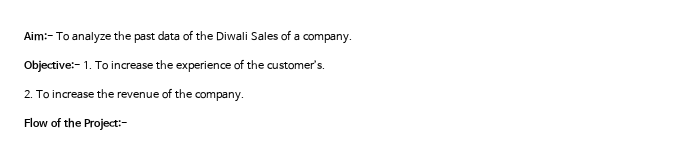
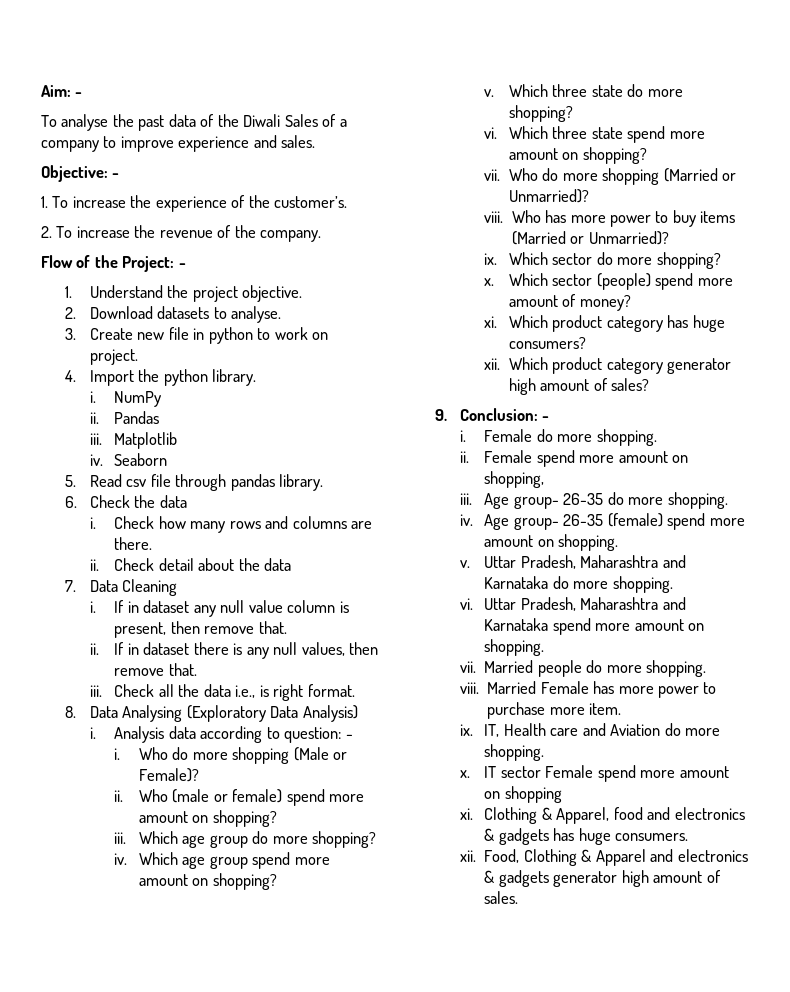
[23,32,111,44] Aim:- To analyze -> [41,85,83,97] [41,114,109,131] Aim: - // To analyse
[302,33,352,44] [24,60,80,73] company. // Objective:- -> [41,135,316,152] [41,165,120,182] company to improve experience and sales. // Objective: - //
[83,118,127,131] Project:- -> [122,256,186,272] [65,285,303,302] [65,306,282,323] [65,327,329,344] [89,349,138,365] [65,369,257,386] [89,391,162,407] [89,411,160,424] [89,432,178,449] [89,453,168,466] [65,474,324,491] [65,495,187,508] [89,516,373,533] [114,537,153,550] [89,558,292,571] [65,579,178,596] [89,600,349,617] [114,621,287,638] [89,642,379,659] [114,663,197,676] [89,684,355,701] [65,705,358,722] [89,726,353,743] [114,747,348,764] [138,768,199,782] [114,789,365,806] [138,810,277,827] [114,831,377,848] [114,852,330,869] [138,873,277,890] [484,84,683,97] [508,105,573,122] [484,126,705,143] [508,147,647,164] [484,168,737,185] [508,189,589,203] [484,210,736,227] [511,231,669,245] [484,252,721,269] [484,273,733,290] [508,294,631,311] [484,315,725,332] [508,337,586,349] [484,357,732,374] [508,378,650,395] [435,408,550,421] [459,429,657,446] [459,450,689,467] [484,471,545,488] [459,492,728,509] [459,513,745,530] [484,534,619,551] [459,555,686,569] [484,576,673,593] [459,597,686,611] [484,618,705,635] [484,639,545,656] [459,660,707,677] [459,681,717,698] [487,702,622,719] [459,723,721,737] [484,744,545,761] [459,765,729,782] [484,786,562,803] [459,807,745,824] [484,828,689,845] [459,849,748,866] [484,870,721,887] [484,891,519,904] Project: - // 1. Understand the project objective. // 2. Download datasets to analyse. // 3. Create new file in python to work on project. // 4. Import the python library. // i. NumPy // ii. Pandas // iii. Matplotlib // iv. Seaborn // 5. Read csv file through pandas library. // 6. Check the data // i. Check how many rows and columns are there. // ii. Check detail about the data // 7. Data Cleaning // i. If in dataset any null value column is present, then remove that. // ii. If in dataset there is any null values, then remove that. // iii. Check all the data i.e., is right format. // 8. Data Analysing (Exploratory Data Analysis) // i. Analysis data according to question: - // i. Who do more shopping (Male or Female)? // ii. Who (male or female) spend more amount on shopping? // iii. Which age group do more shopping? // iv. Which age group spend more amount on shopping? // v. Which three state do more shopping? // vi. Which three state spend more amount on shopping? // vii. Who do more shopping (Married or Unmarried)? // viii. Who has more power to buy items (Married or Unmarried)? // ix. Which sector do more shopping? // x. Which sector (people) spend more amount of money? // xi. Which product category has huge consumers? // xii. Which product category generator high amount of sales? // 9. Conclusion: - // i. Female do more shopping. // ii. Female spend more amount on shopping, // iii. Age group- 26-35 do more shopping. // iv. Age group- 26-35 (female) spend more amount on shopping. // v. Uttar Pradesh, Maharashtra and Karnataka do more shopping. // vi. Uttar Pradesh, Maharashtra and Karnataka spend more amount on shopping. // vii. Married people do more shopping. // viii. Married Female has more power to purchase more item. // ix. IT, Health care and Aviation do more shopping. // x. IT sector Female spend more amount on shopping // xi. Clothing & Apparel, food and electronics & gadgets has huge consumers. // xii. Food, Clothing & Apparel and electronics & gadgets generator high amount of sales.

